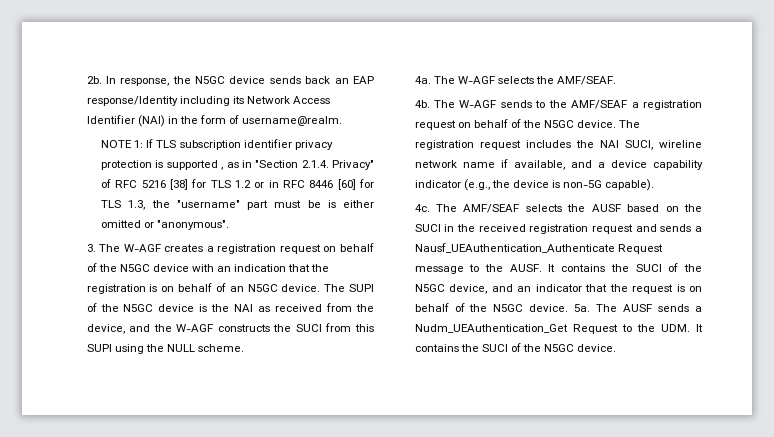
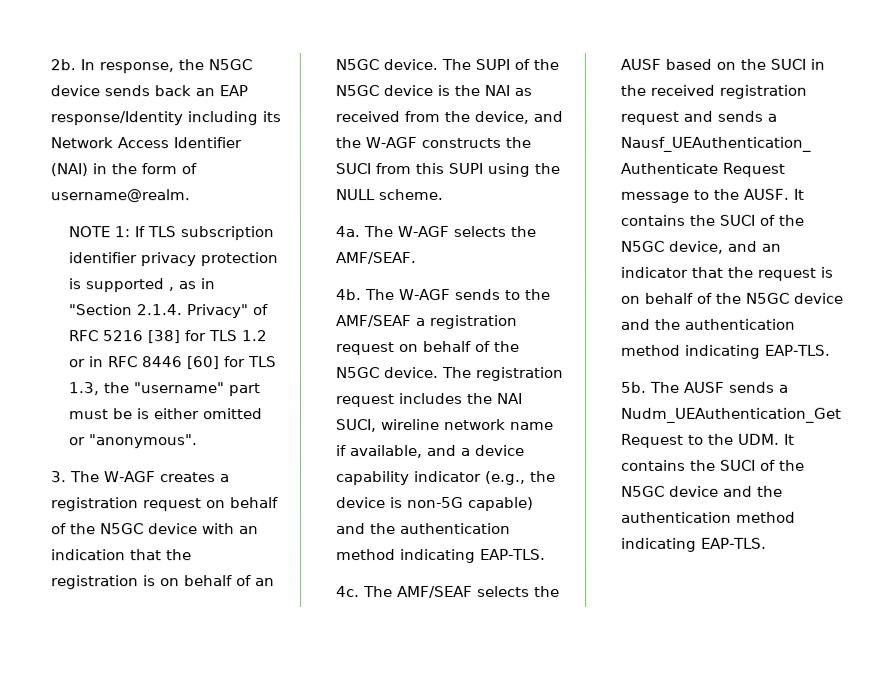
[605,179,655,191] capable). -> [467,496,534,511] [335,522,511,535] [335,548,546,564] capable) and the authentication method indicating EAP-TLS.
[529,304,591,312] device. 5a. -> [792,292,843,304] [619,318,795,330] [620,344,831,359] [620,381,647,393] device and the authentication method indicating EAP-TLS. // 5b.
[577,344,617,352] device. -> [668,485,783,497] [620,511,796,523] [620,537,767,552] device and the authentication method indicating EAP-TLS.

